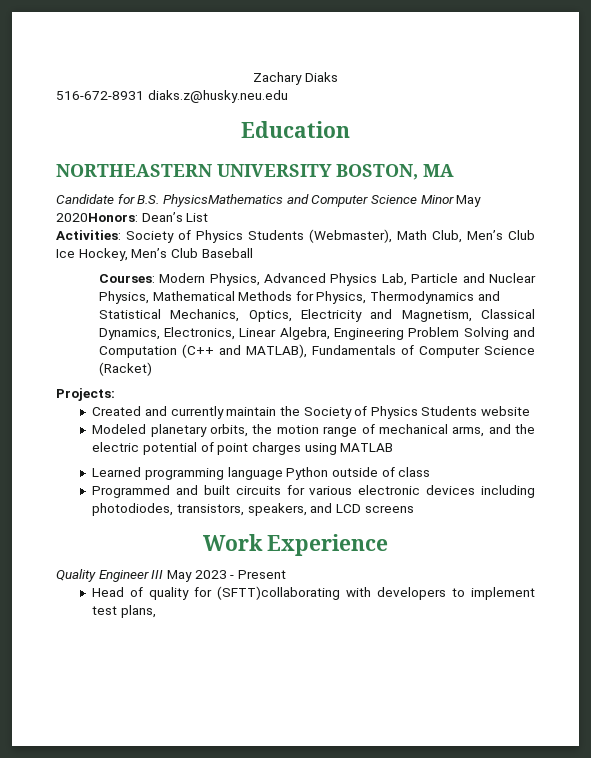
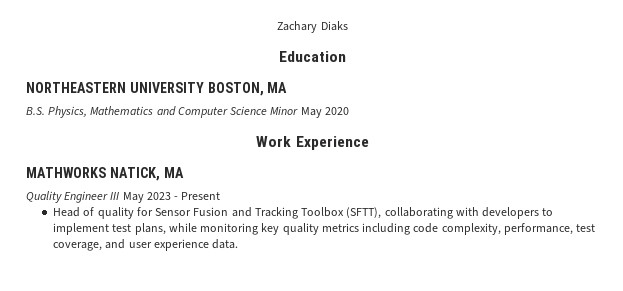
[56,90,288,103] // 516-672-8931 diaks.z@husky.neu.edu -> (348, 26) none
[56,194,283,207] Candidate for B.S. PhysicsMathematics -> [26,106,154,118] B.S. Physics, Mathematics
[56,212,209,222] [56,229,535,243] [56,248,253,261] [98,273,536,286] [98,291,500,304] [98,309,535,322] [98,327,535,340] [98,344,535,358] [98,362,152,376] [56,388,115,401] [92,406,531,419] [92,424,535,437] [92,442,394,455] [92,467,431,480] [92,485,535,498] [92,503,414,516] 2020Honors: Dean’s List // Activities: Society of Physics Students (Webmaster), Math Club, Men’s Club Ice Hockey, Men’s Club Baseball // Courses: Modern Physics, Advanced Physics Lab, Particle and Nuclear Physics, Mathematical Methods for Physics, Thermodynamics and Statistical Mechanics, Optics, Electricity and Magnetism, Classical Dynamics, Electronics, Linear Algebra, Engineering Problem Solving and Computation (C++ and MATLAB), Fundamentals of Computer Science (Racket) // Projects: // Created and currently maintain the Society of Physics Students website // Modeled planetary orbits, the motion range of mechanical arms, and the electric potential of point charges using MATLAB // Learned programming language Python outside of class // Programmed and built circuits for various electronic devices including photodiodes, transistors, speakers, and LCD screens -> [324,107,349,115] 2020
(389, 545) none -> [26,167,184,181] // MATHWORKS NATICK, MA
[217,586,341,600] (SFTT)collaborating -> [155,207,453,219] Sensor Fusion and Tracking Toolbox (SFTT), collaborating
(156, 611) none -> [168,223,596,235] [53,239,239,251] while monitoring key quality metrics including code complexity, performance, test coverage, and user experience data.

